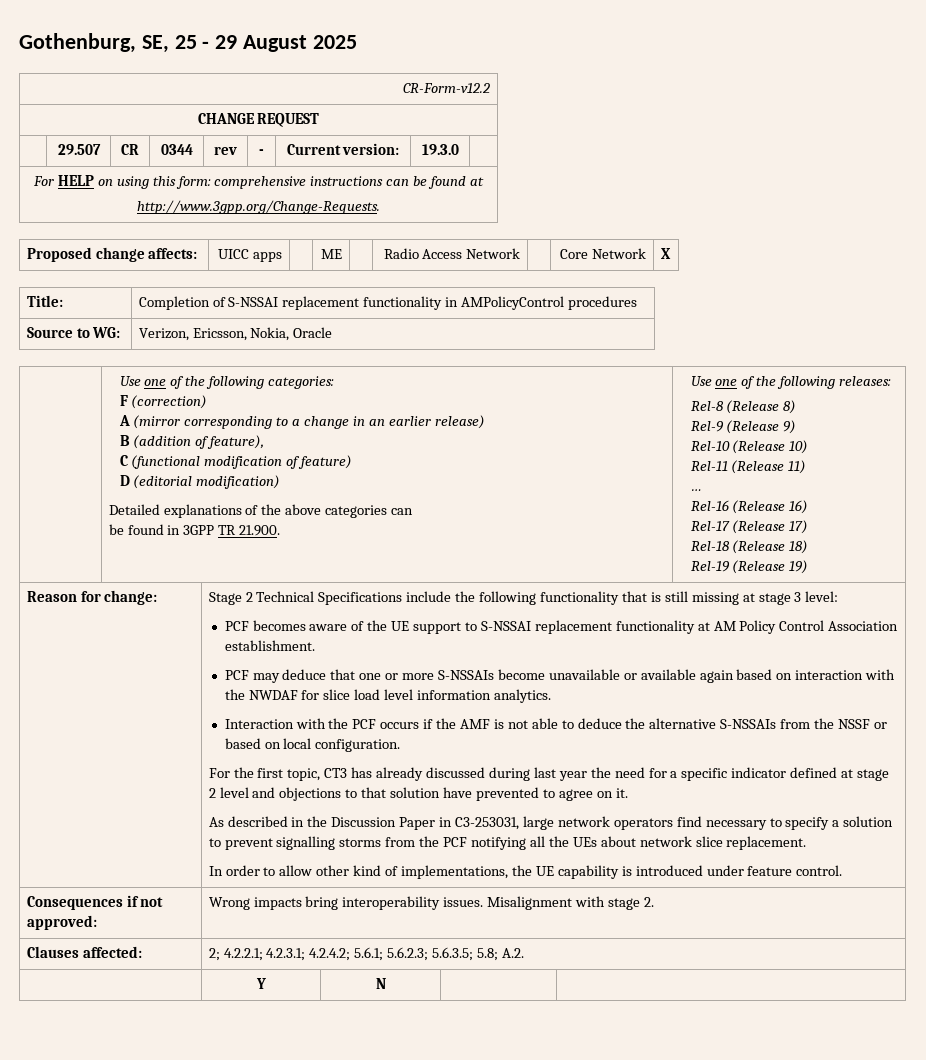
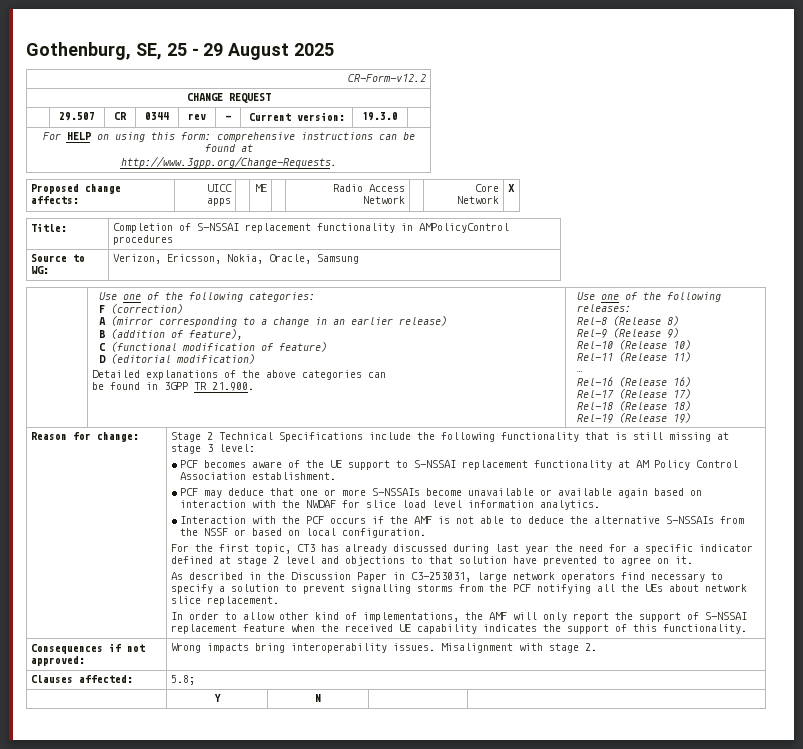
[293,327,333,338] Oracle -> [268,254,359,264] Oracle, Samsung
[535,865,843,879] UE capability is introduced under feature control. -> [488,612,747,622] [170,624,747,634] AMF will only report the support of S-NSSAI replacement feature when the received UE capability indicates the support of this functionality.
[208,947,474,961] 2; 4.2.2.1; 4.2.3.1; 4.2.4.2; 5.6.1; 5.6.2.3; 5.6.3.5; -> (133, 679) none
[501,948,524,958] A.2. -> (195, 680) none

